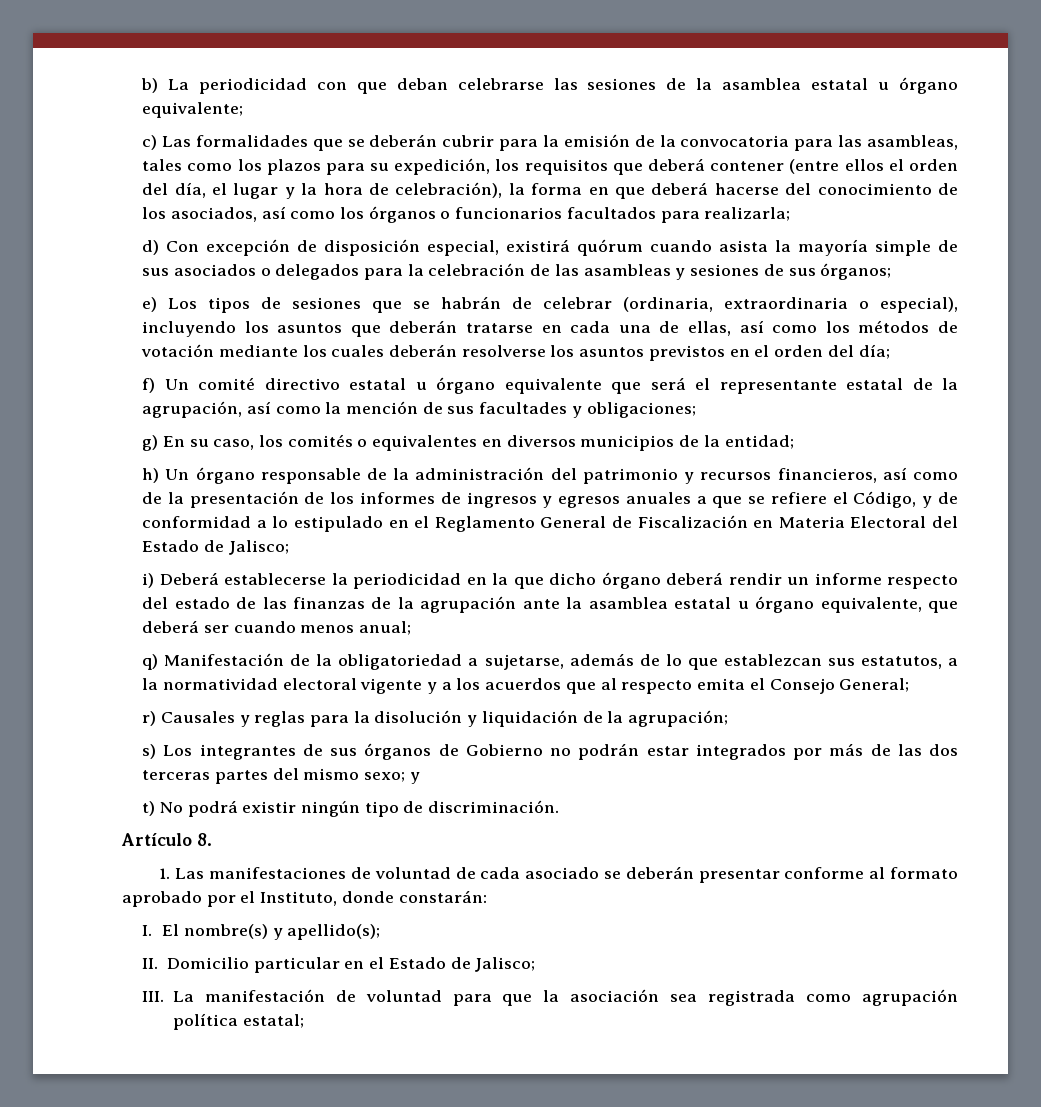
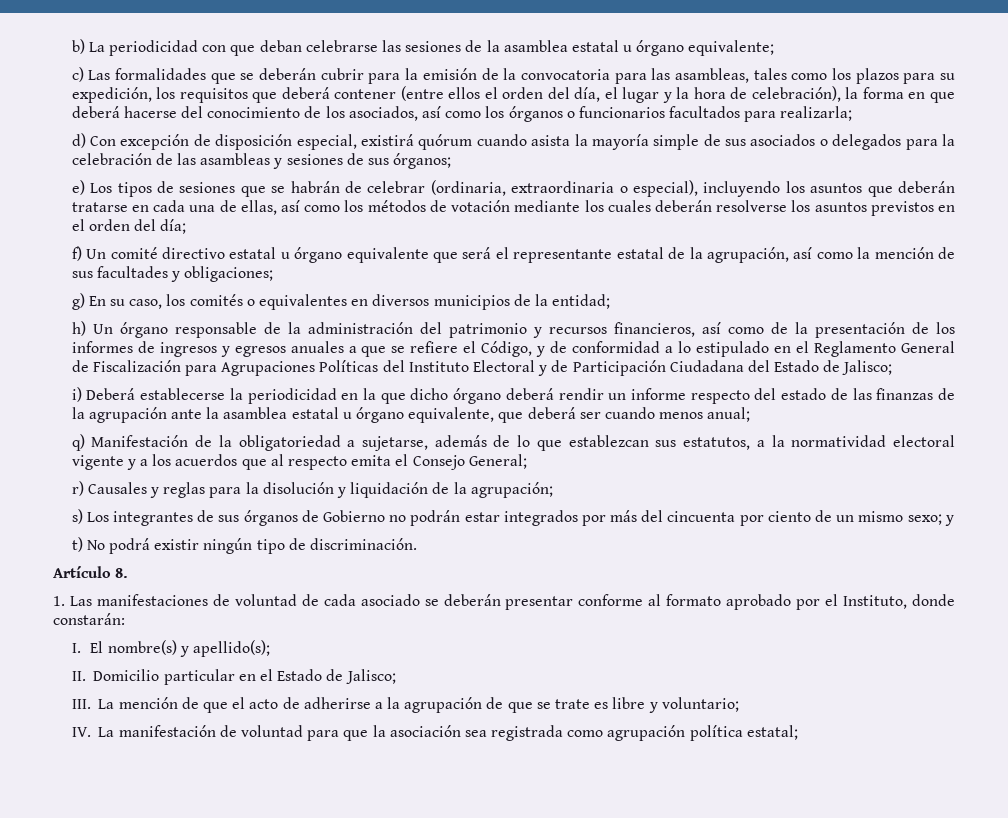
[753,516,927,528] en Materia Electoral -> [185,360,744,376] para Agrupaciones Políticas del Instituto Electoral y de Participación Ciudadana
[870,744,958,756] [142,768,299,784] de las dos terceras partes del -> [641,510,855,526] del cincuenta por ciento de un
(194, 996) none -> [118,697,739,713] [71,727,115,737] mención de que el acto de adherirse a la agrupación de que se trate es libre y voluntario; // IV. La

